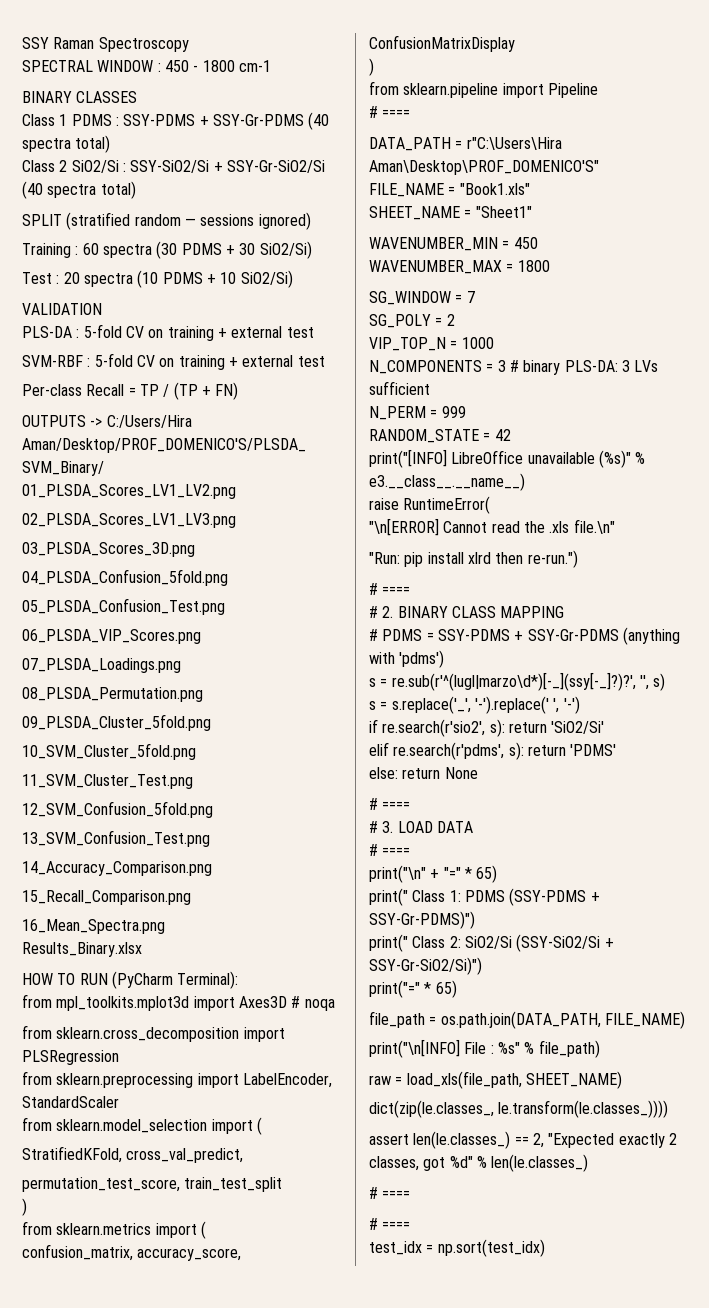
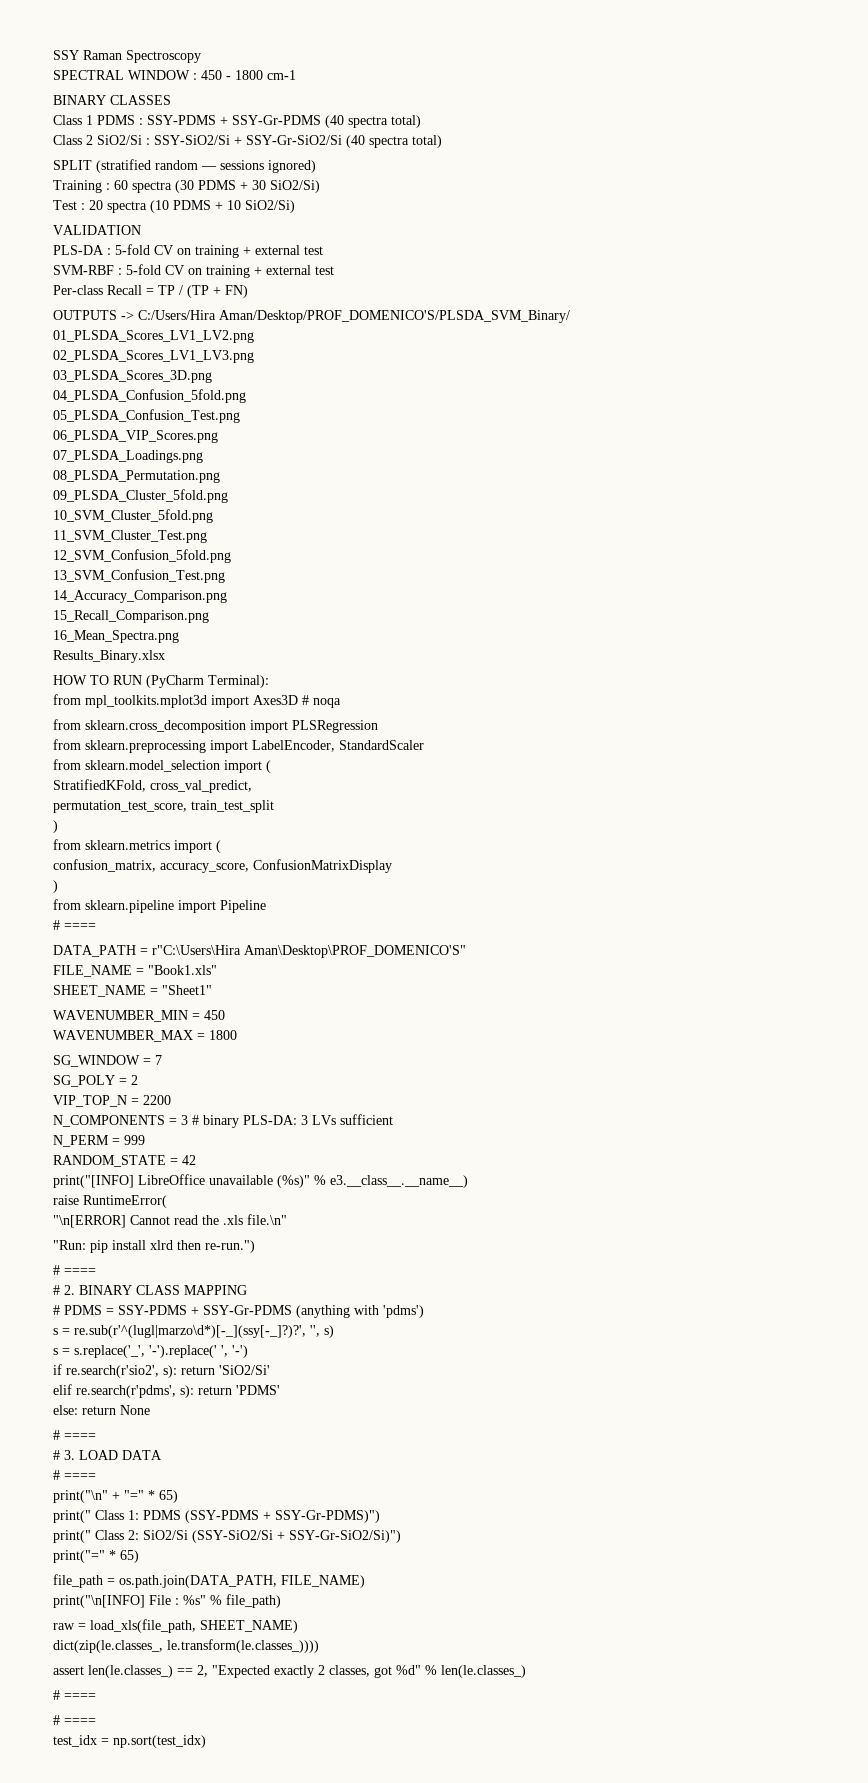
[461,337,494,349] 1000 -> [143,1095,171,1105] 2200

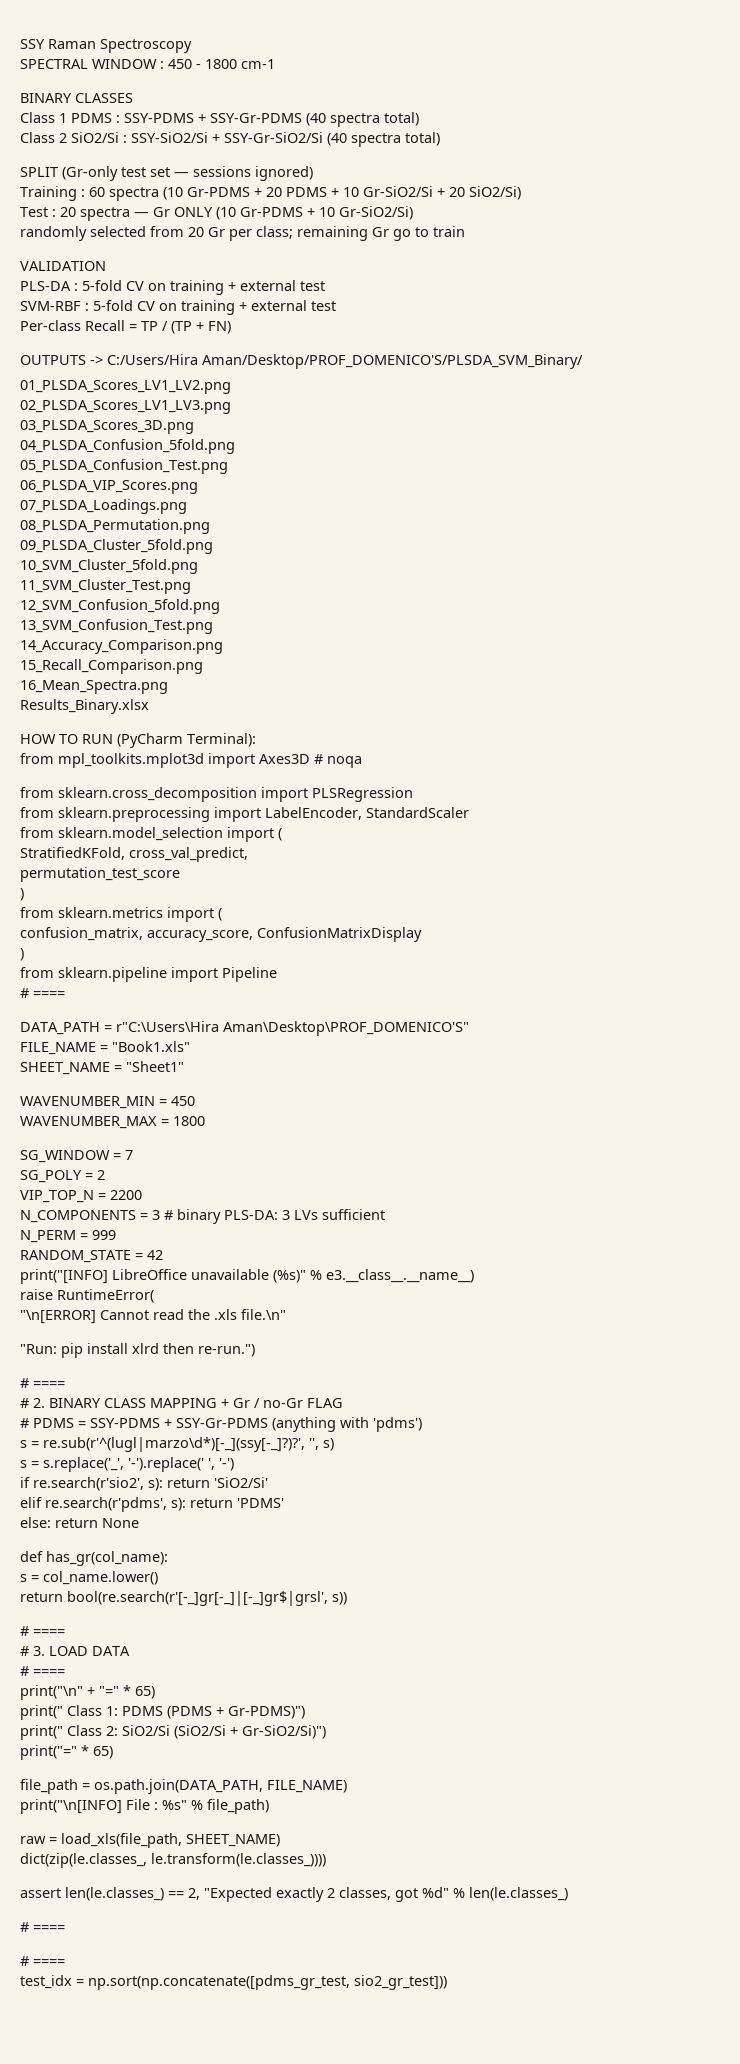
[96,159,198,173] (stratified random -> [62,166,170,181] (Gr-only test set
[175,180,266,193] (30 PDMS + 30 -> [163,186,465,200] (10 Gr-PDMS + 20 PDMS + 10 Gr-SiO2/Si + 20
[150,200,295,213] (10 PDMS + 10 SiO2/Si) -> [134,206,413,220] [20,226,465,241] — Gr ONLY (10 Gr-PDMS + 10 Gr-SiO2/Si) // randomly selected from 20 Gr per class; remaining Gr go to train
[53,800,274,813] permutation_test_score, train_test_split -> [20,867,180,882] permutation_test_score
(247, 1290) none -> [221,1398,343,1408] + Gr / no-Gr FLAG
(150, 1410) none -> [20,1551,168,1566] [20,1571,158,1585] [20,1591,347,1606] // def has_gr(col_name): // s = col_name.lower() // return bool(re.search(r'[-_]gr[-_]|[-_]gr$|grsl', s))
[185,1510,380,1523] (SSY-PDMS + SSY-Gr-PDMS)") -> [167,1706,305,1719] (PDMS + Gr-PDMS)")
[192,1530,401,1543] (SSY-SiO2/Si + SSY-Gr-SiO2/Si)") -> [174,1725,326,1739] (SiO2/Si + Gr-SiO2/Si)")
[113,1735,206,1748] np.sort(test_idx) -> [88,1975,447,1990] np.sort(np.concatenate([pdms_gr_test, sio2_gr_test]))

